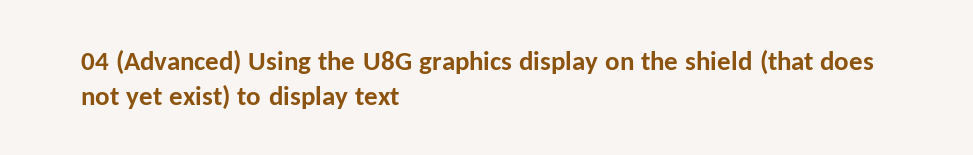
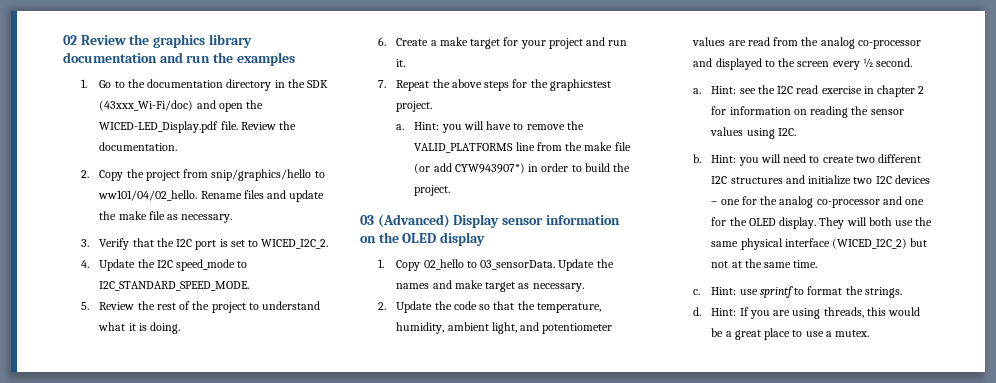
[81,49,874,75] [81,84,399,110] 04 (Advanced) Using the U8G graphics display on the shield (that does not yet exist) to display text -> [63,34,252,48] [63,52,295,66] [81,79,328,91] [99,100,264,112] [99,121,297,133] [99,142,178,151] [81,169,325,181] [98,190,325,202] [99,211,233,223] [81,238,329,250] [81,259,248,271] [99,281,250,291] [81,301,320,313] [98,322,181,334] [378,37,628,49] [396,59,406,67] [378,79,611,91] [396,101,433,112] [396,121,584,133] [414,142,631,153] [414,163,631,174] [414,185,451,196] [360,214,620,228] [360,232,485,246] [378,259,614,271] [396,280,584,292] [378,301,601,313] [396,322,613,334] [692,37,921,49] [693,58,912,70] [693,85,925,97] [711,106,904,118] [710,127,796,139] [693,154,922,166] [711,175,930,185] [711,196,925,208] [711,217,933,229] [711,238,928,250] [711,259,818,268] [693,286,902,298] [693,307,921,319] [711,328,870,340] 02 Review the graphics library documentation and run the examples // 1. Go to the documentation directory in the SDK (43xxx_Wi-Fi/doc) and open the WICED-LED_Display.pdf file. Review the documentation. // 2. Copy the project from snip/graphics/hello to ww101/04/02_hello. Rename files and update the make file as necessary. // 3. Verify that the I2C port is set to WICED_I2C_2. // 4. Update the I2C speed_mode to I2C_STANDARD_SPEED_MODE. // 5. Review the rest of the project to understand what it is doing. // 6. Create a make target for your project and run it. // 7. Repeat the above steps for the graphicstest project. // a. Hint: you will have to remove the VALID_PLATFORMS line from the make file (or add CYW943907*) in order to build the project. // 03 (Advanced) Display sensor information on the OLED display // 1. Copy 02_hello to 03_sensorData. Update the names and make target as necessary. // 2. Update the code so that the temperature, humidity, ambient light, and potentiometer values are read from the analog co-processor and displayed to the screen every ½ second. // a. Hint: see the I2C read exercise in chapter 2 for information on reading the sensor values using I2C. // b. Hint: you will need to create two different I2C structures and initialize two I2C devices – one for the analog co-processor and one for the OLED display. They will both use the same physical interface (WICED_I2C_2) but not at the same time. // c. Hint: use sprintf to format the strings. // d. Hint: If you are using threads, this would be a great place to use a mutex.

